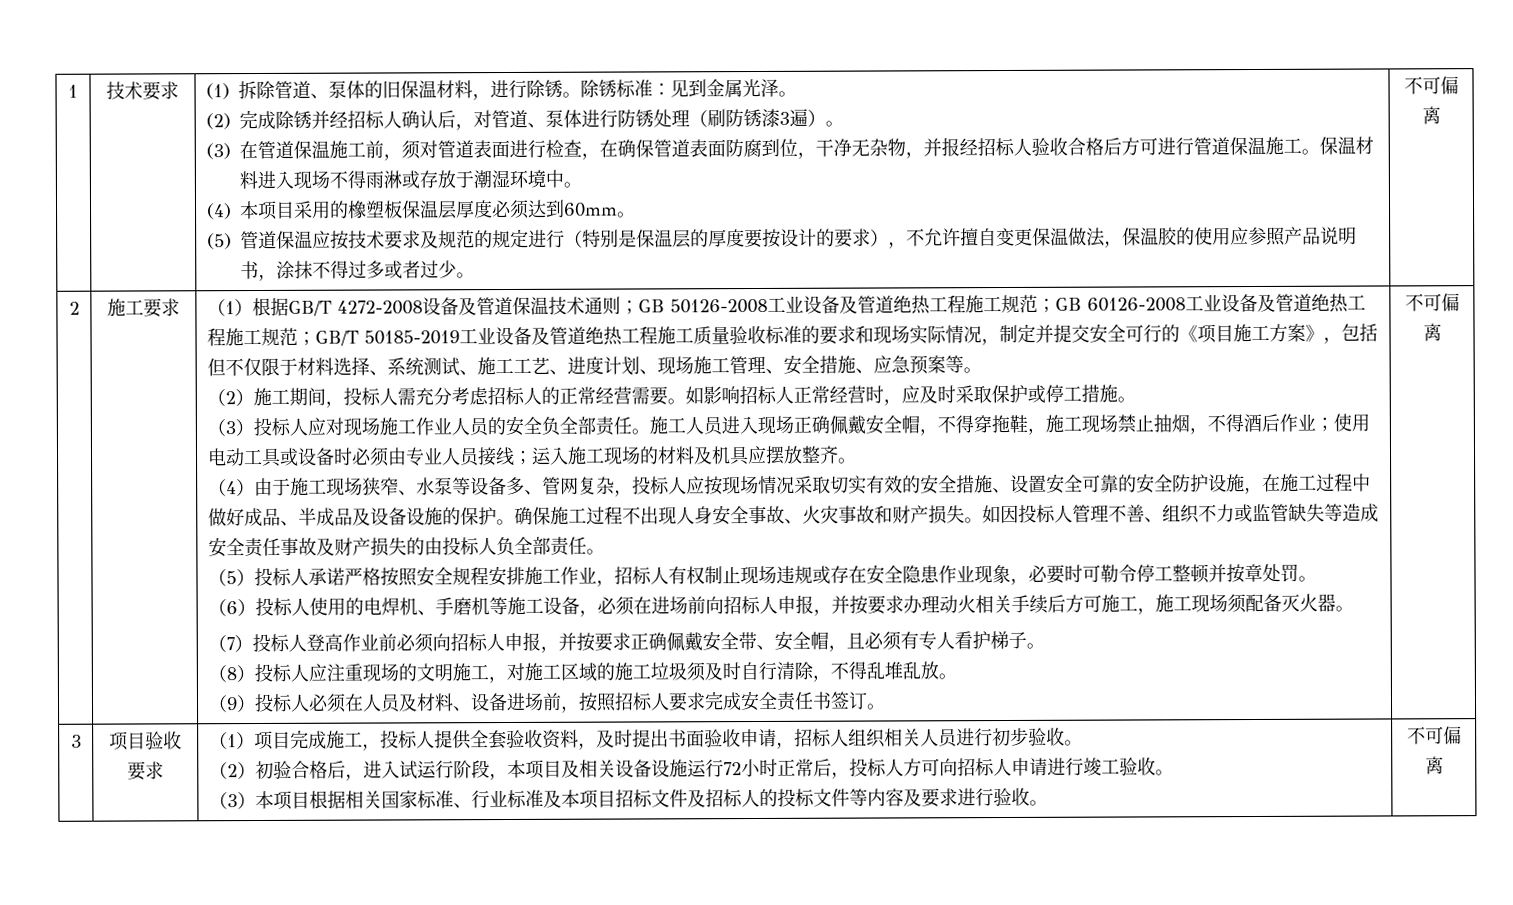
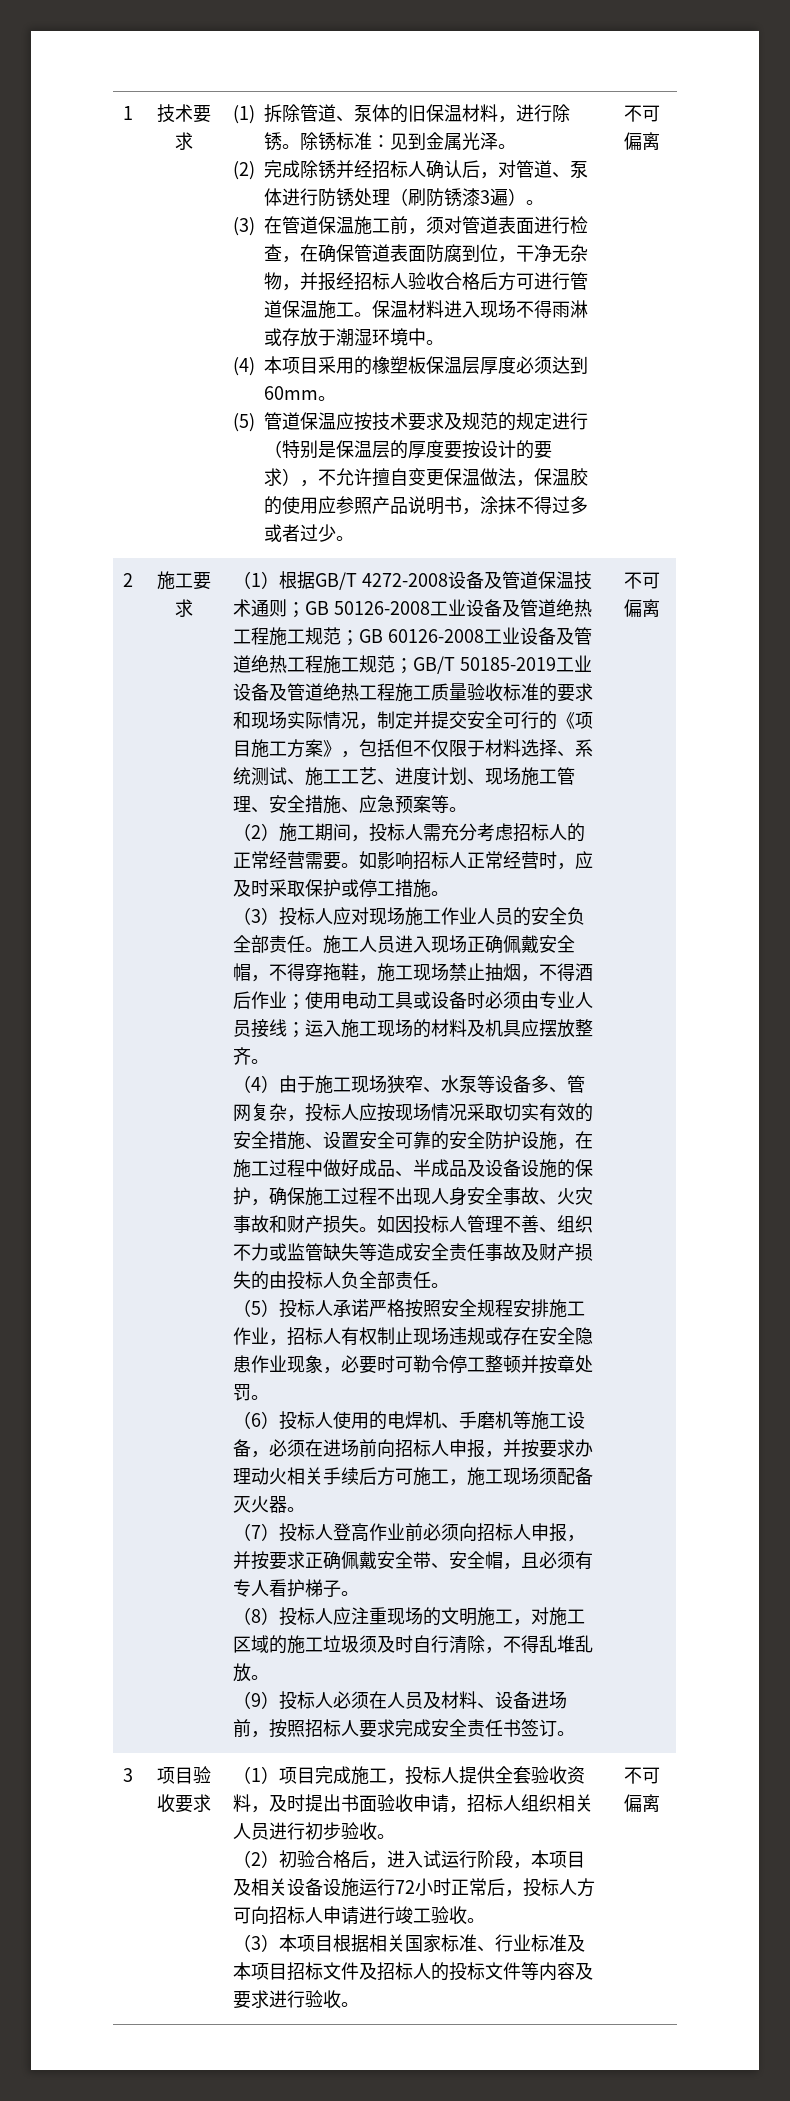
[495,518,515,526] 。 -> [251,1199,270,1206] ，

